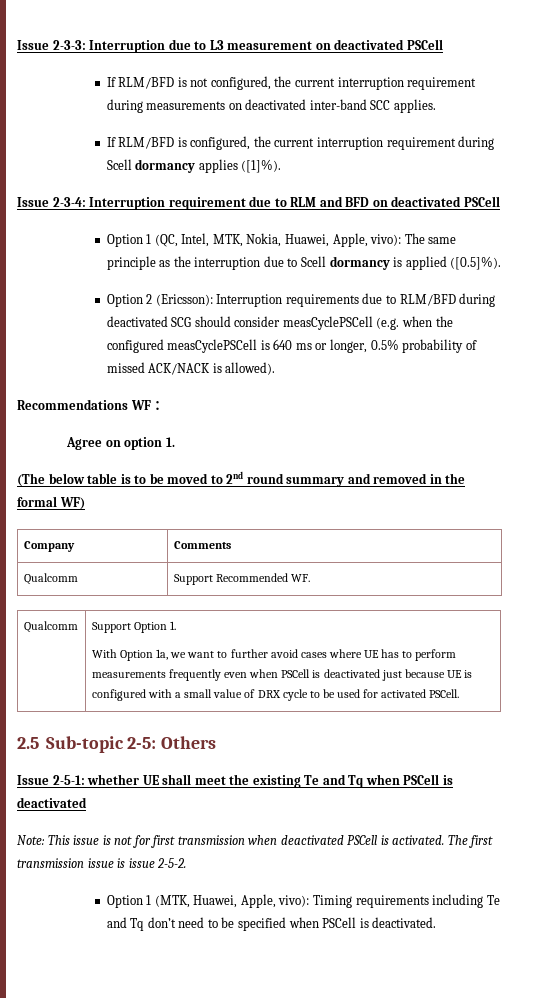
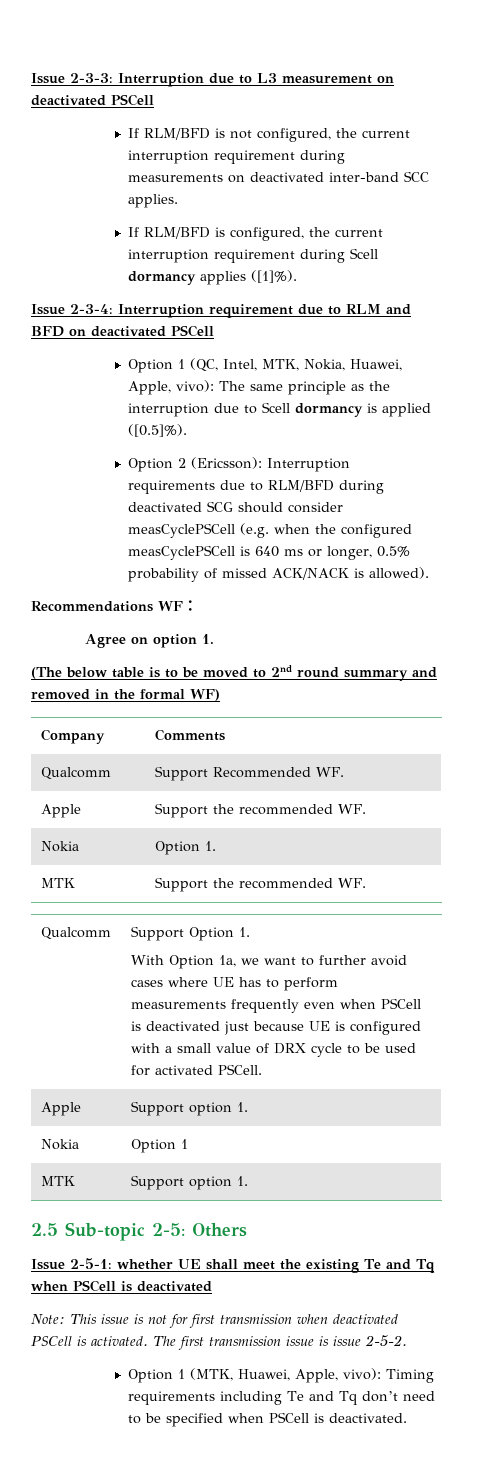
(311, 578) none -> [40,804,81,818] [154,803,366,818] [40,841,79,852] [154,841,216,855] [40,878,75,888] [154,877,366,892] // Apple | Support the recommended WF. // Nokia | Option 1. // MTK | Support the recommended WF.
(460, 693) none -> [40,1102,81,1116] [130,1101,248,1116] [40,1139,79,1150] [130,1139,188,1153] [40,1176,75,1186] [130,1175,248,1190] // Apple | Support option 1. // Nokia | Option 1 // MTK | Support option 1.

